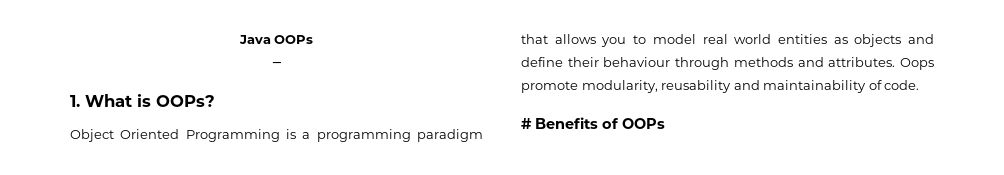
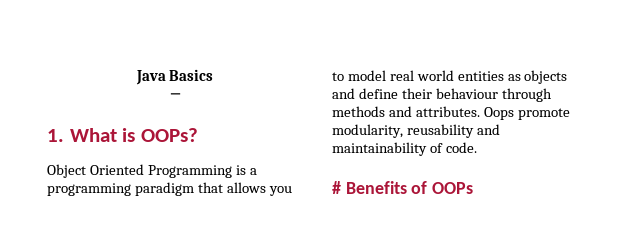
[274,35,314,44] OOPs -> [169,69,214,81] Basics

